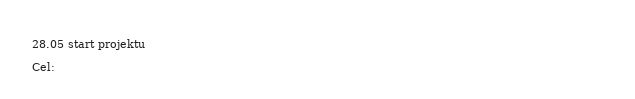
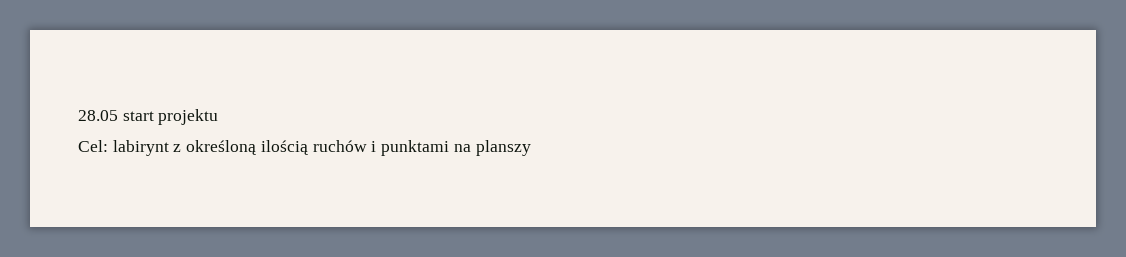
(55, 66) none -> [112,140,531,156] labirynt z określoną ilością ruchów i punktami na planszy

